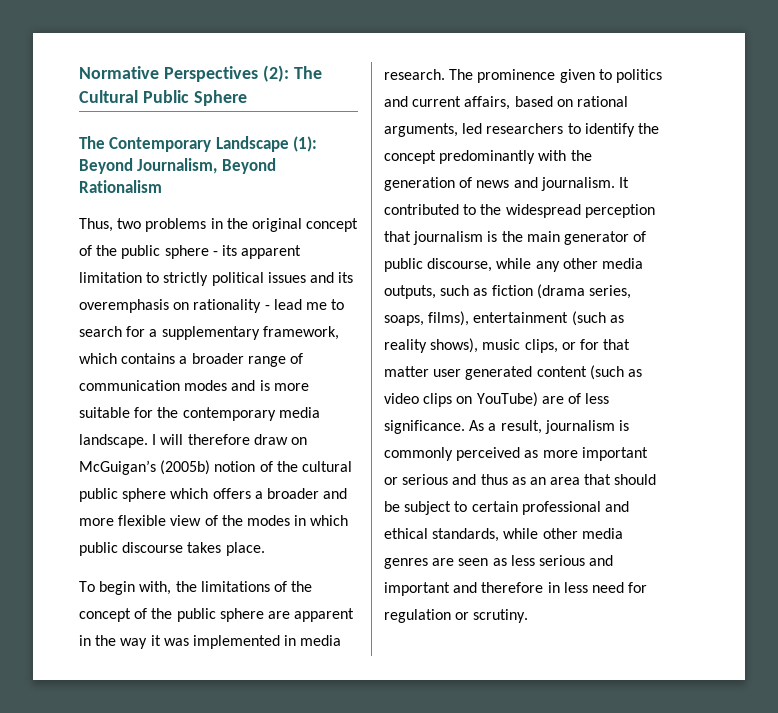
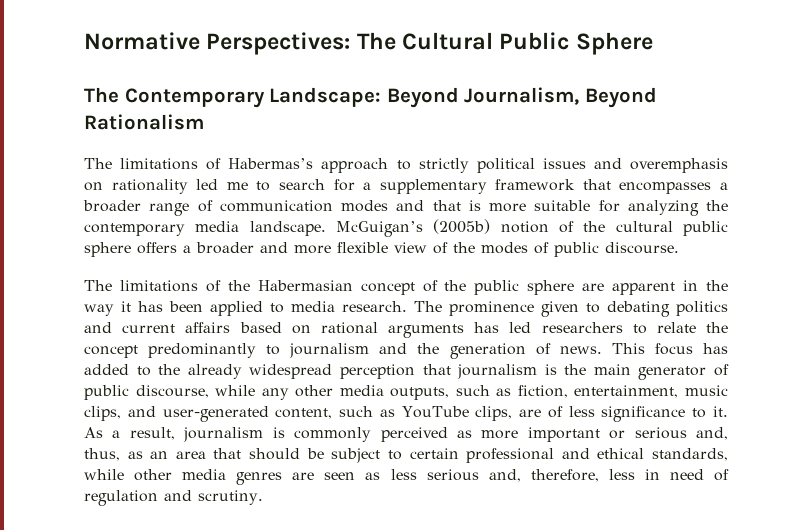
[163,65,289,82] Perspectives (2): -> [206,32,351,55] Perspectives:
[215,136,318,152] Landscape (1): -> [269,87,382,107] Landscape:
[79,218,359,232] [79,245,302,259] [79,272,142,283] Thus, two problems in the original concept of the public sphere - its apparent limitation -> [84,158,389,173] The limitations of Habermas’s approach
[338,272,354,283] its -> (622, 163) none
[264,299,302,310] - lead -> [196,179,219,190] led
[262,326,339,340] [79,353,176,364] framework, which contains -> [495,179,712,194] framework that encompasses
(256, 385) none -> [432,200,461,211] that
(154, 412) none -> [627,200,699,216] analyzing
[152,434,307,445] I will therefore draw on -> (326, 228) none
[170,488,209,499] which -> (131, 249) none
[294,515,349,526] [79,542,265,556] [79,581,197,595] in which public discourse takes place. // To begin with, the -> [534,242,679,257] [84,280,112,291] of public discourse. // The
(313, 586) none -> [257,280,353,291] Habermasian
[163,635,297,649] was implemented in -> [138,301,284,316] has been applied to
(612, 74) none -> [607,301,670,317] debating
[464,96,511,110] affairs, -> [185,322,231,333] affairs
[384,123,458,137] arguments, -> [388,322,500,338] arguments has
[584,123,635,137] identify -> [656,322,696,333] relate
[538,150,592,161] [384,177,629,191] [384,204,459,215] with the generation of news and journalism. It contributed -> [266,343,728,359] [84,364,129,375] to journalism and the generation of news. This focus has added
(502, 209) none -> [187,364,242,379] already
[491,284,631,299] [384,311,624,326] [384,338,631,353] [384,365,642,380] [384,392,610,407] [384,420,465,434] fiction (drama series, soaps, films), entertainment (such as reality shows), music clips, or for that matter user generated content (such as video clips on YouTube) are of less significance. -> [517,385,728,398] [84,406,729,422] fiction, entertainment, music clips, and user-generated content, such as YouTube clips, are of less significance to it.
[452,474,508,485] and thus -> [695,427,728,440] [84,448,120,461] and, thus,
[589,555,614,566] [384,582,648,596] [384,609,470,623] and important and therefore in less need for regulation or -> [488,469,729,482] [84,490,192,506] and, therefore, less in need of regulation and

